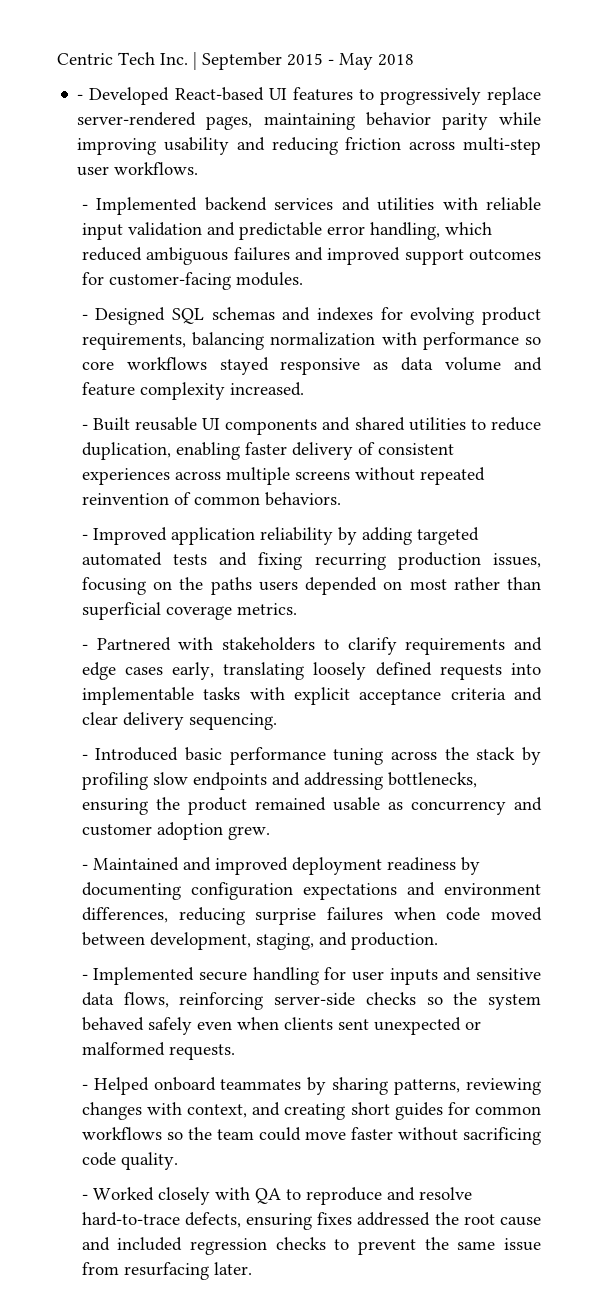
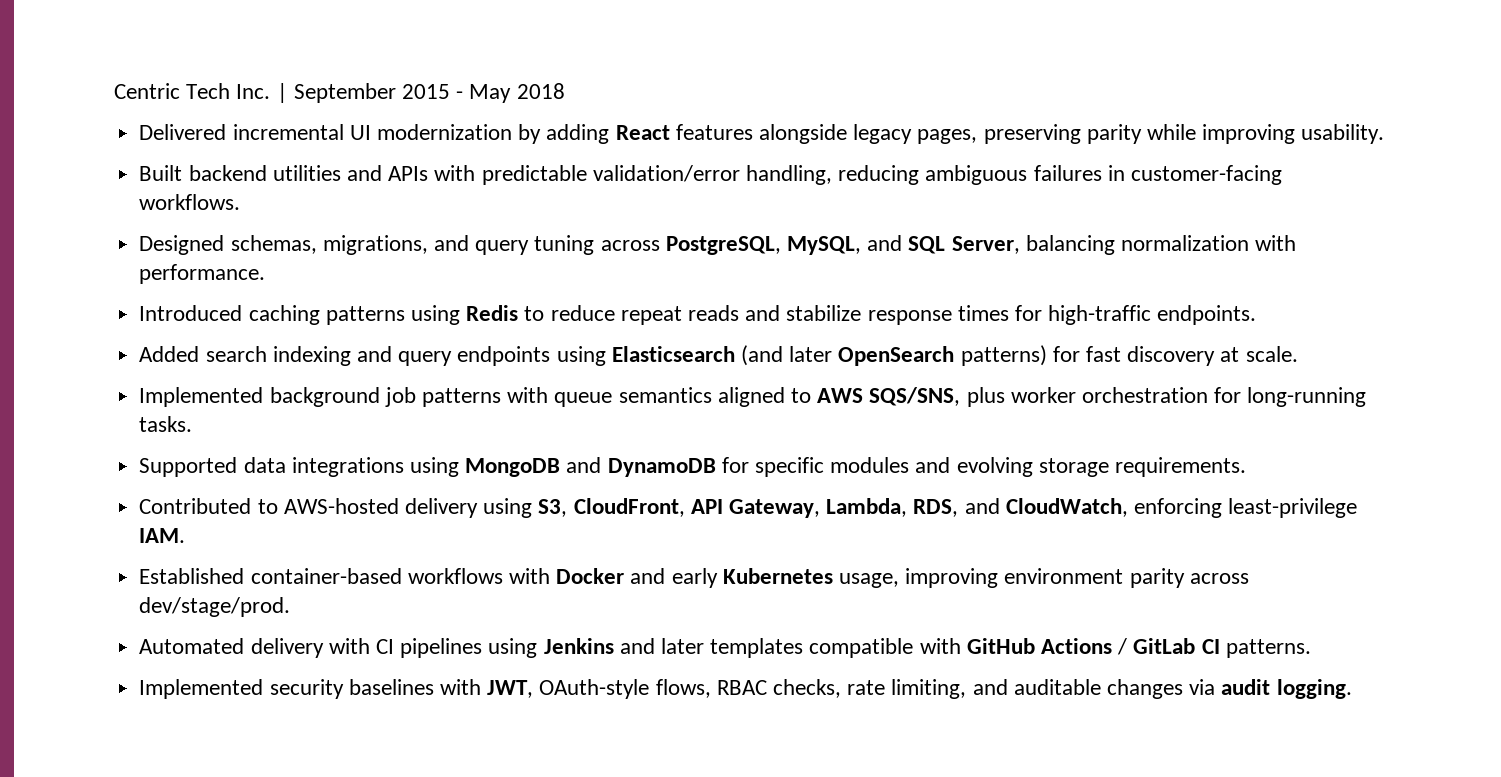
[77,87,541,105] [77,112,541,130] [77,137,541,155] [77,162,199,176] [81,197,541,215] [81,222,492,240] [81,247,541,265] [81,272,303,290] [81,307,542,325] [81,332,541,350] [81,357,542,375] [81,382,304,400] [81,417,541,435] [81,442,454,460] [81,467,485,485] [81,492,341,506] [81,527,479,545] [81,552,541,570] [81,577,541,595] [81,602,297,620] [81,637,542,655] [81,662,541,680] [81,687,542,705] [81,712,277,730] [81,747,542,765] [81,772,477,790] [81,797,542,815] [81,822,270,840] [81,857,480,875] [81,882,541,900] [81,907,542,925] [81,932,438,950] [81,967,542,985] [81,992,541,1010] [81,1017,481,1035] [81,1042,235,1060] [81,1077,541,1095] [81,1102,542,1120] [81,1127,542,1145] [81,1152,178,1170] [81,1187,472,1205] [81,1212,541,1230] [81,1237,542,1255] [81,1262,252,1280] - Developed React-based UI features to progressively replace server-rendered pages, maintaining behavior parity while improving usability and reducing friction across multi-step user workflows. // - Implemented backend services and utilities with reliable input validation and predictable error handling, which reduced ambiguous failures and improved support outcomes for customer-facing modules. // - Designed SQL schemas and indexes for evolving product requirements, balancing normalization with performance so core workflows stayed responsive as data volume and feature complexity increased. // - Built reusable UI components and shared utilities to reduce duplication, enabling faster delivery of consistent experiences across multiple screens without repeated reinvention of common behaviors. // - Improved application reliability by adding targeted automated tests and fixing recurring production issues, focusing on the paths users depended on most rather than superficial coverage metrics. // - Partnered with stakeholders to clarify requirements and edge cases early, translating loosely defined requests into implementable tasks with explicit acceptance criteria and clear delivery sequencing. // - Introduced basic performance tuning across the stack by profiling slow endpoints and addressing bottlenecks, ensuring the product remained usable as concurrency and customer adoption grew. // - Maintained and improved deployment readiness by documenting configuration expectations and environment differences, reducing surprise failures when code moved between development, staging, and production. // - Implemented secure handling for user inputs and sensitive data flows, reinforcing server-side checks so the system behaved safely even when clients sent unexpected or malformed requests. // - Helped onboard teammates by sharing patterns, reviewing changes with context, and creating short guides for common workflows so the team could move faster without sacrificing code quality. // - Worked closely with QA to reproduce and resolve hard-to-trace defects, ensuring fixes addressed the root cause and included regression checks to prevent the same issue from resurfacing later. -> [139,124,1385,144] [139,165,1283,185] [139,194,241,210] [139,235,1297,255] [139,264,266,284] [139,305,1257,325] [139,345,1298,366] [139,387,1367,407] [139,416,193,432] [139,457,1247,477] [139,498,1358,518] [139,528,186,543] [139,568,1249,588] [139,597,291,617] [139,638,1311,658] [139,679,1352,699] Delivered incremental UI modernization by adding React features alongside legacy pages, preserving parity while improving usability. // Built backend utilities and APIs with predictable validation/error handling, reducing ambiguous failures in customer-facing workflows. // Designed schemas, migrations, and query tuning across PostgreSQL, MySQL, and SQL Server, balancing normalization with performance. // Introduced caching patterns using Redis to reduce repeat reads and stabilize response times for high-traffic endpoints. // Added search indexing and query endpoints using Elasticsearch (and later OpenSearch patterns) for fast discovery at scale. // Implemented background job patterns with queue semantics aligned to AWS SQS/SNS, plus worker orchestration for long-running tasks. // Supported data integrations using MongoDB and DynamoDB for specific modules and evolving storage requirements. // Contributed to AWS-hosted delivery using S3, CloudFront, API Gateway, Lambda, RDS, and CloudWatch, enforcing least-privilege IAM. // Established container-based workflows with Docker and early Kubernetes usage, improving environment parity across dev/stage/prod. // Automated delivery with CI pipelines using Jenkins and later templates compatible with GitHub Actions / GitLab CI patterns. // Implemented security baselines with JWT, OAuth-style flows, RBAC checks, rate limiting, and auditable changes via audit logging.

